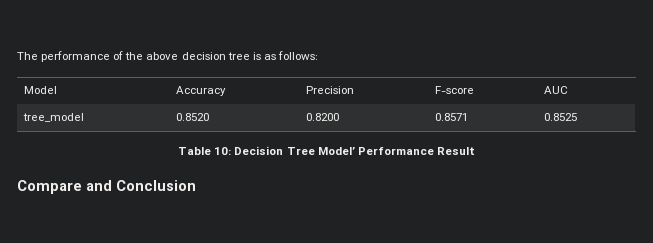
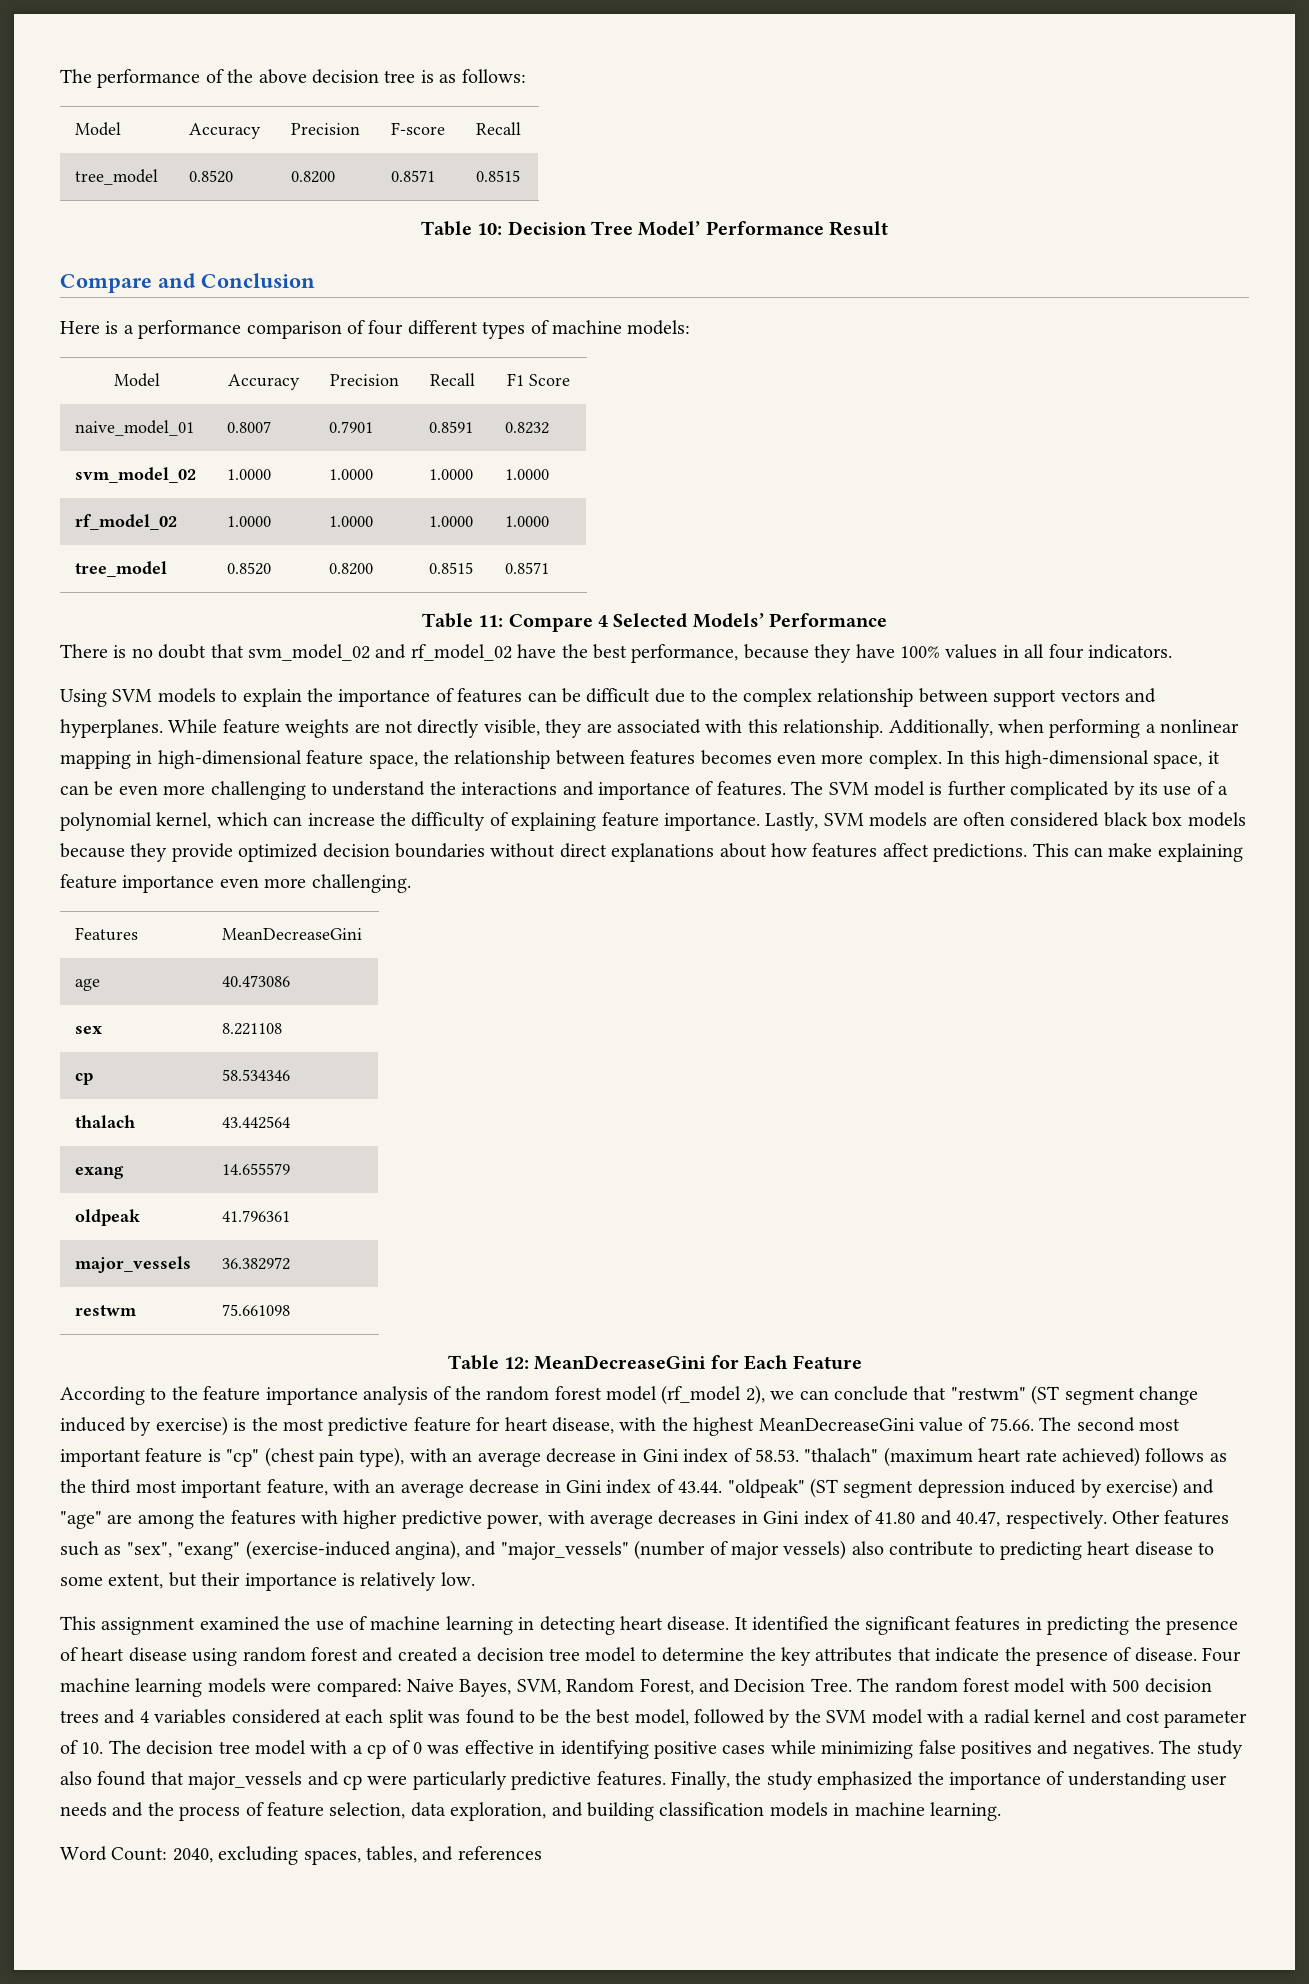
[543,86,568,94] AUC -> [476,122,522,135] Recall
[543,113,577,121] 0.8525 -> [476,170,521,182] 0.8515
(196, 185) none -> [60,320,691,339] [113,373,160,387] [228,374,300,390] [330,374,399,386] [430,373,475,386] [507,373,570,386] [75,420,195,436] [227,421,272,433] [329,421,374,433] [429,421,474,433] [505,422,550,434] [75,467,197,483] [227,469,272,480] [329,469,374,480] [429,469,474,480] [505,469,550,480] [75,514,178,530] [227,516,272,527] [329,516,374,527] [429,516,474,527] [505,516,550,527] [75,561,168,577] [227,562,272,575] [329,563,374,575] [429,562,474,574] [505,562,550,574] [421,613,888,632] [60,644,1172,663] [60,688,1156,707] [60,719,1240,738] [60,750,1220,769] [60,781,1229,800] [60,812,1246,831] [60,843,1243,862] [60,874,411,893] [75,927,139,941] [222,928,363,940] [75,978,101,991] [222,975,291,987] [75,1026,103,1034] [222,1023,283,1035] [75,1073,94,1085] [222,1069,291,1081] [75,1115,136,1128] [222,1116,291,1129] [75,1166,125,1179] [222,1163,291,1175] [75,1209,141,1226] [222,1210,291,1222] [75,1256,192,1273] [222,1257,291,1270] [75,1305,138,1316] [222,1304,291,1316] [447,1355,862,1370] [60,1385,1198,1405] [60,1416,1180,1436] [60,1447,1227,1467] [60,1478,1215,1498] [60,1510,1230,1529] [60,1540,1215,1560] [60,1572,475,1591] [60,1616,1238,1635] [60,1647,1242,1666] [60,1678,1212,1697] [60,1709,1248,1728] [60,1740,1243,1759] [60,1771,1228,1790] [60,1802,1001,1821] [60,1846,542,1865] // Here is a performance comparison of four different types of machine models: // Model | Accuracy | Precision | Recall | F1 Score // naive_model_01 | 0.8007 | 0.7901 | 0.8591 | 0.8232 // svm_model_02 | 1.0000 | 1.0000 | 1.0000 | 1.0000 // rf_model_02 | 1.0000 | 1.0000 | 1.0000 | 1.0000 // tree_model | 0.8520 | 0.8200 | 0.8515 | 0.8571 // Table 11: Compare 4 Selected Models’ Performance // There is no doubt that svm_model_02 and rf_model_02 have the best performance, because they have 100% values in all four indicators. // Using SVM models to explain the importance of features can be difficult due to the complex relationship between support vectors and hyperplanes. While feature weights are not directly visible, they are associated with this relationship. Additionally, when performing a nonlinear mapping in high-dimensional feature space, the relationship between features becomes even more complex. In this high-dimensional space, it can be even more challenging to understand the interactions and importance of features. The SVM model is further complicated by its use of a polynomial kernel, which can increase the difficulty of explaining feature importance. Lastly, SVM models are often considered black box models because they provide optimized decision boundaries without direct explanations about how features affect predictions. This can make explaining feature importance even more challenging. // Features | MeanDecreaseGini // age | 40.473086 // sex | 8.221108 // cp | 58.534346 // thalach | 43.442564 // exang | 14.655579 // oldpeak | 41.796361 // major_vessels | 36.382972 // restwm | 75.661098 // Table 12: MeanDecreaseGini for Each Feature // According to the feature importance analysis of the random forest model (rf_model 2), we can conclude that "restwm" (ST segment change induced by exercise) is the most predictive feature for heart disease, with the highest MeanDecreaseGini value of 75.66. The second most important feature is "cp" (chest pain type), with an average decrease in Gini index of 58.53. "thalach" (maximum heart rate achieved) follows as the third most important feature, with an average decrease in Gini index of 43.44. "oldpeak" (ST segment depression induced by exercise) and "age" are among the features with higher predictive power, with average decreases in Gini index of 41.80 and 40.47, respectively. Other features such as "sex", "exang" (exercise-induced angina), and "major_vessels" (number of major vessels) also contribute to predicting heart disease to some extent, but their importance is relatively low. // This assignment examined the use of machine learning in detecting heart disease. It identified the significant features in predicting the presence of heart disease using random forest and created a decision tree model to determine the key attributes that indicate the presence of disease. Four machine learning models were compared: Naive Bayes, SVM, Random Forest, and Decision Tree. The random forest model with 500 decision trees and 4 variables considered at each split was found to be the best model, followed by the SVM model with a radial kernel and cost parameter of 10. The decision tree model with a cp of 0 was effective in identifying positive cases while minimizing false positives and negatives. The study also found that major_vessels and cp were particularly predictive features. Finally, the study emphasized the importance of understanding user needs and the process of feature selection, data exploration, and building classification models in machine learning. // Word Count: 2040, excluding spaces, tables, and references

